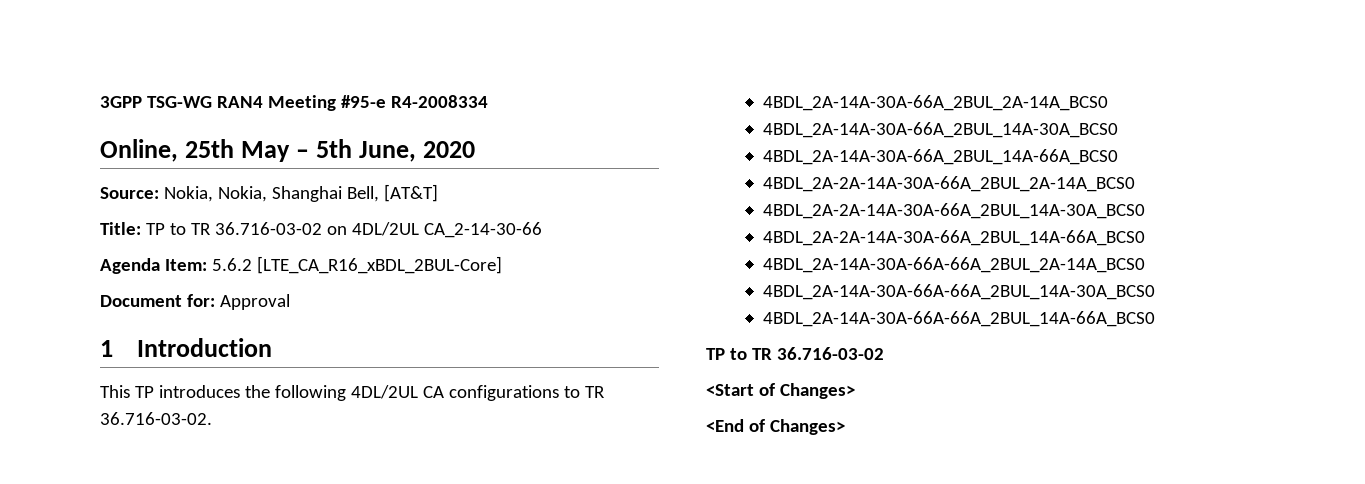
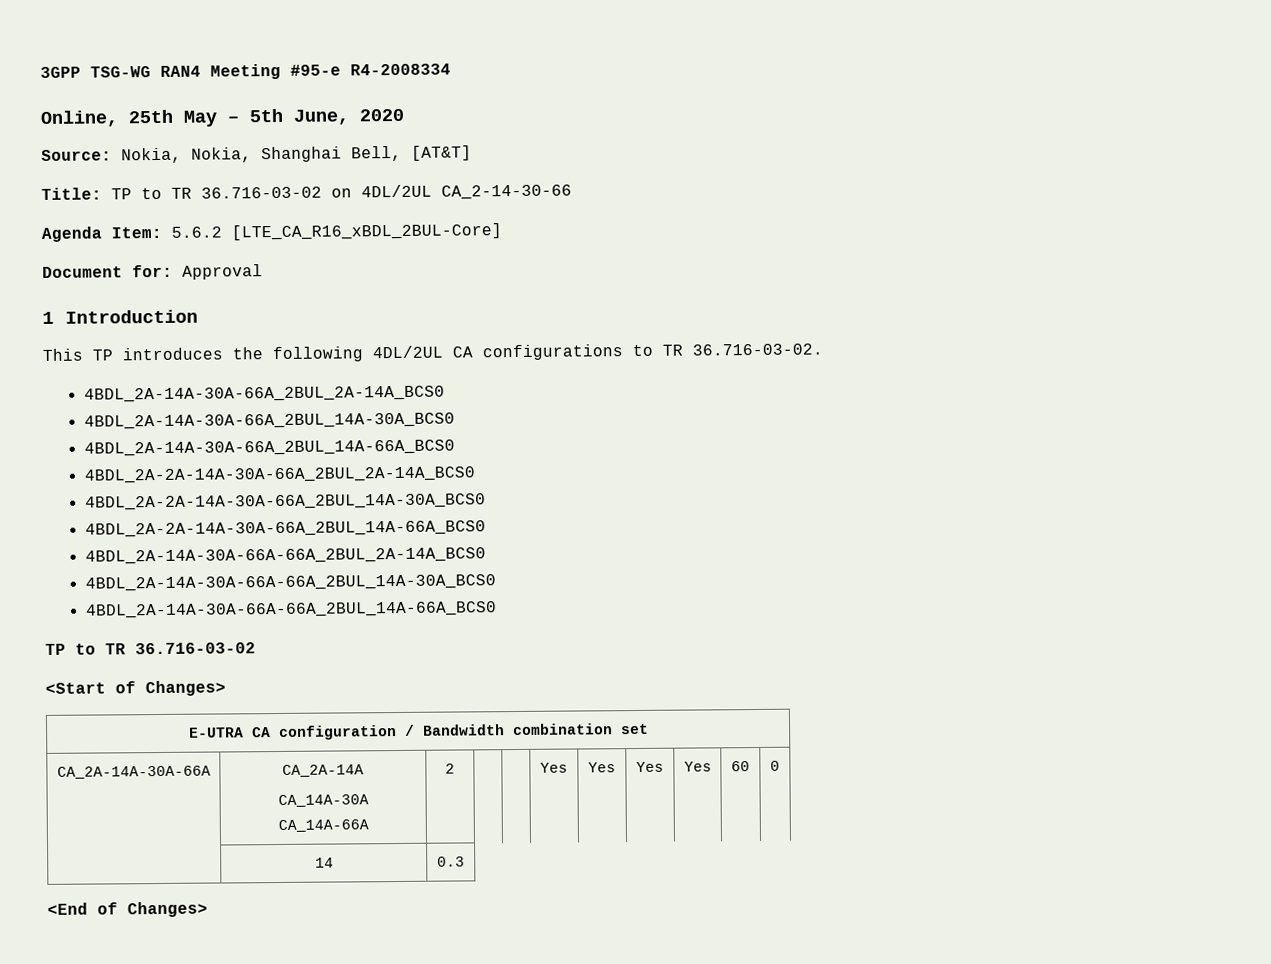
(855, 391) none -> [188,723,649,741] [56,765,211,779] [282,764,364,777] [277,794,369,808] [277,819,369,833] [445,763,455,774] [540,762,568,773] [588,762,616,773] [636,761,664,773] [683,761,712,772] [731,761,750,772] [770,760,780,771] [314,857,334,868] [437,856,465,867] // E-UTRA CA configuration / Bandwidth combination set // CA_2A-14A-30A-66A | CA_2A-14A // CA_14A-30A CA_14A-66A | 2 | | | Yes | Yes | Yes | Yes | 60 | 0 // | 14 | 0.3

